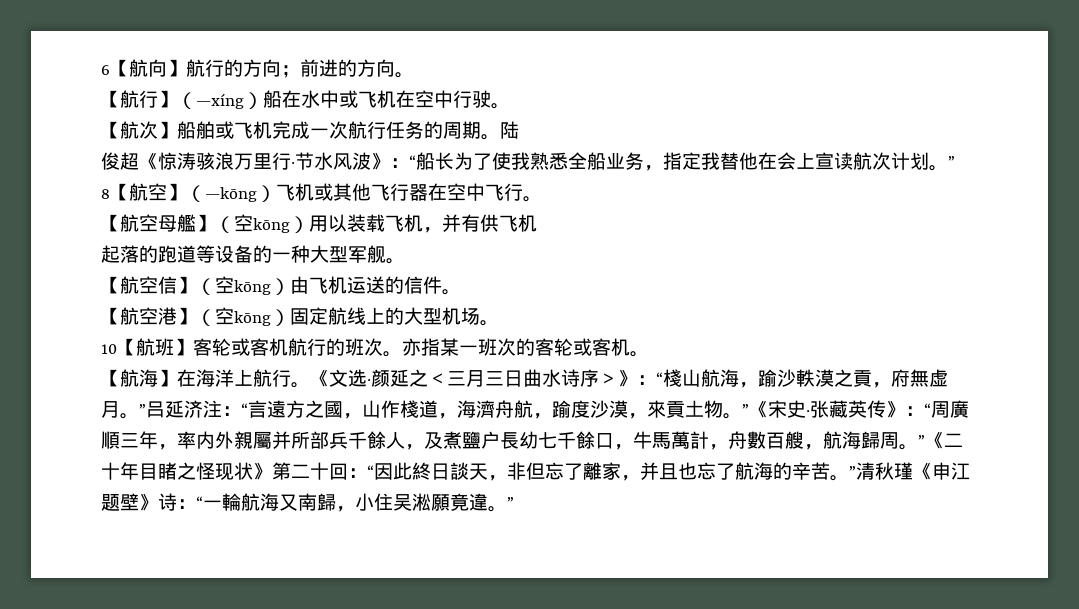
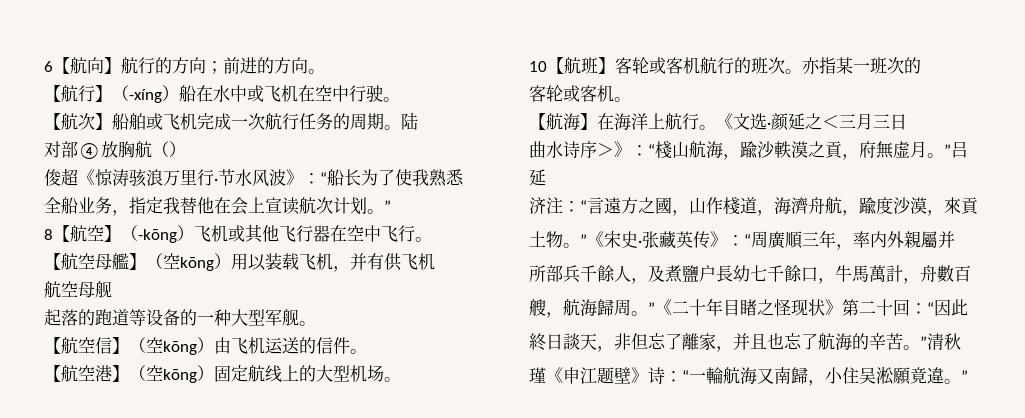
[196,93,244,109] —xíng -> [129,89,162,103] -xíng
(519, 130) none -> [44,141,186,159] // 对部④放胸航（）
(568, 161) none -> (464, 177) //
[205,187,257,202] —kōng -> [138,229,177,243] -kōng
(537, 223) none -> [44,281,112,298] // 航空母舰
(535, 347) none -> (921, 65) //
(523, 378) none -> (907, 122) //
(184, 409) none -> (546, 177) //
(685, 409) none -> (979, 206) //
(291, 440) none -> (955, 239) //
(785, 440) none -> (971, 273) //
(412, 471) none -> (968, 307) //
(894, 471) none -> (961, 341) //

